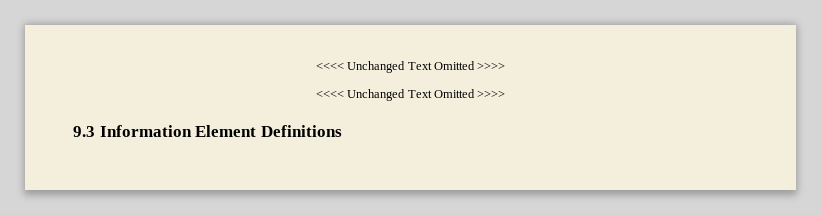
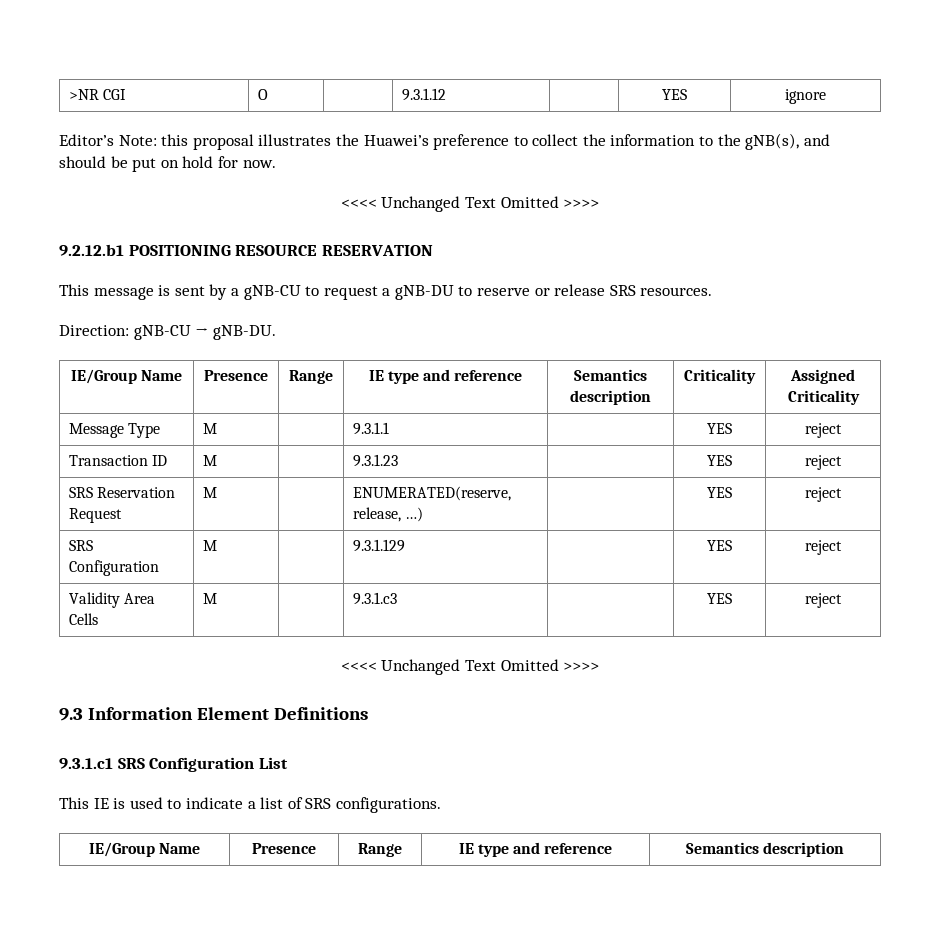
[315,61,506,73] <<<< Unchanged Text Omitted >>>> -> [68,89,127,100] [257,89,268,100] [401,88,446,101] [662,89,687,100] [785,89,826,104] [59,133,830,150] [59,156,276,172] [340,196,600,212] [59,244,433,256] [59,284,713,300] [59,325,276,340] [70,369,183,384] [204,370,268,381] [289,370,333,384] [368,369,523,384] [574,369,647,381] [570,390,651,405] [684,369,756,384] [790,369,855,384] [787,390,860,405] [68,423,161,438] [202,423,217,434] [352,422,389,435] [707,423,732,434] [805,423,842,438] [68,455,168,466] [202,455,217,466] [352,454,398,467] [707,455,732,466] [805,455,842,470] [68,487,176,498] [68,508,122,523] [202,487,217,498] [352,486,511,501] [352,507,424,522] [707,487,732,498] [805,487,842,502] [68,540,93,551] [68,560,159,576] [202,540,217,551] [352,539,405,552] [707,540,732,551] [805,540,842,555] [68,592,156,608] [68,613,98,625] [202,593,217,604] [352,592,397,605] [707,593,732,604] [805,593,842,608] >NR CGI | O | | 9.3.1.12 | | YES | ignore // Editor’s Note: this proposal illustrates the Huawei’s preference to collect the information to the gNB(s), and should be put on hold for now. // <<<< Unchanged Text Omitted >>>> // 9.2.12.b1 POSITIONING RESOURCE RESERVATION // This message is sent by a gNB-CU to request a gNB-DU to reserve or release SRS resources. // Direction: gNB-CU → gNB-DU. // IE/Group Name | Presence | Range | IE type and reference | Semantics description | Criticality | Assigned Criticality // Message Type | M | | 9.3.1.1 | | YES | reject // Transaction ID | M | | 9.3.1.23 | | YES | reject // SRS Reservation Request | M | | ENUMERATED(reserve, release, …) | | YES | reject // SRS Configuration | M | | 9.3.1.129 | | YES | reject // Validity Area Cells | M | | 9.3.1.c3 | | YES | reject
(342, 131) none -> [59,757,288,772] [59,797,441,813] [88,842,201,857] [252,843,316,854] [358,843,402,857] [458,842,613,857] [685,842,845,857] // 9.3.1.c1 SRS Configuration List // This IE is used to indicate a list of SRS configurations. // IE/Group Name | Presence | Range | IE type and reference | Semantics description

